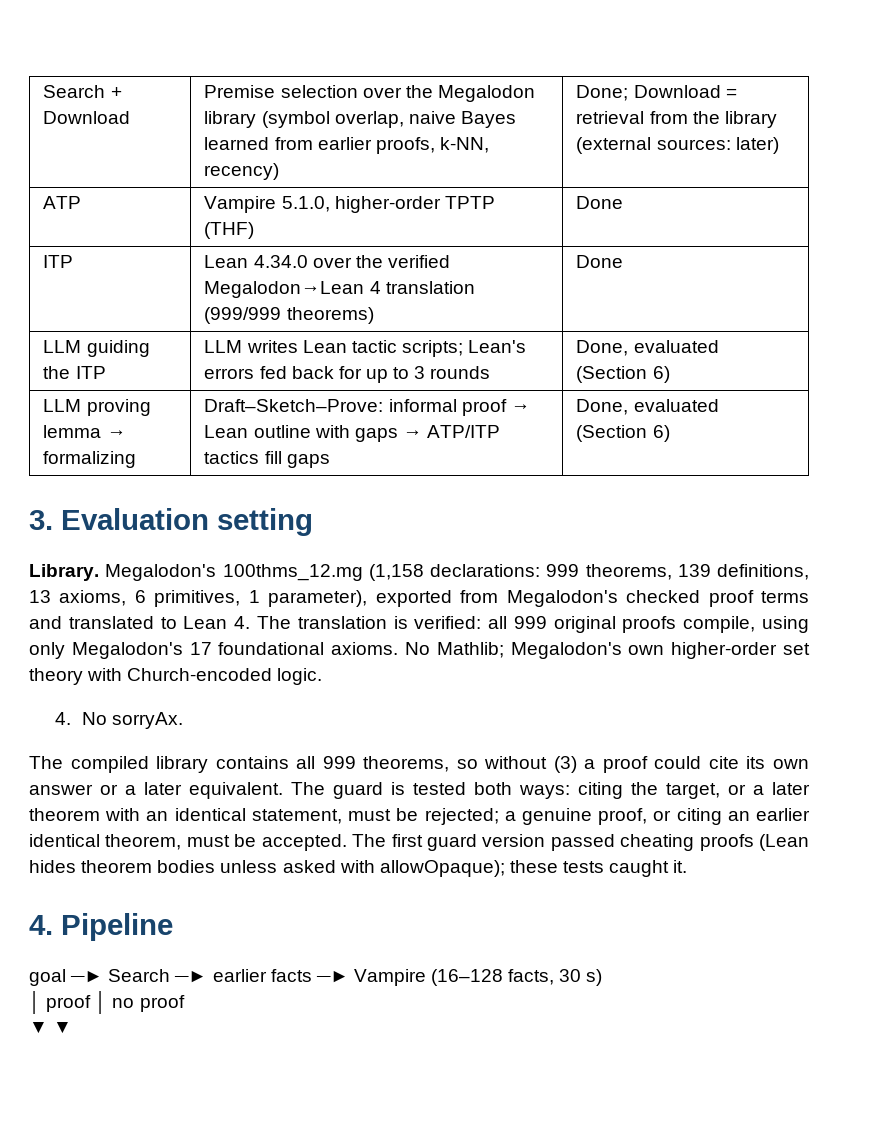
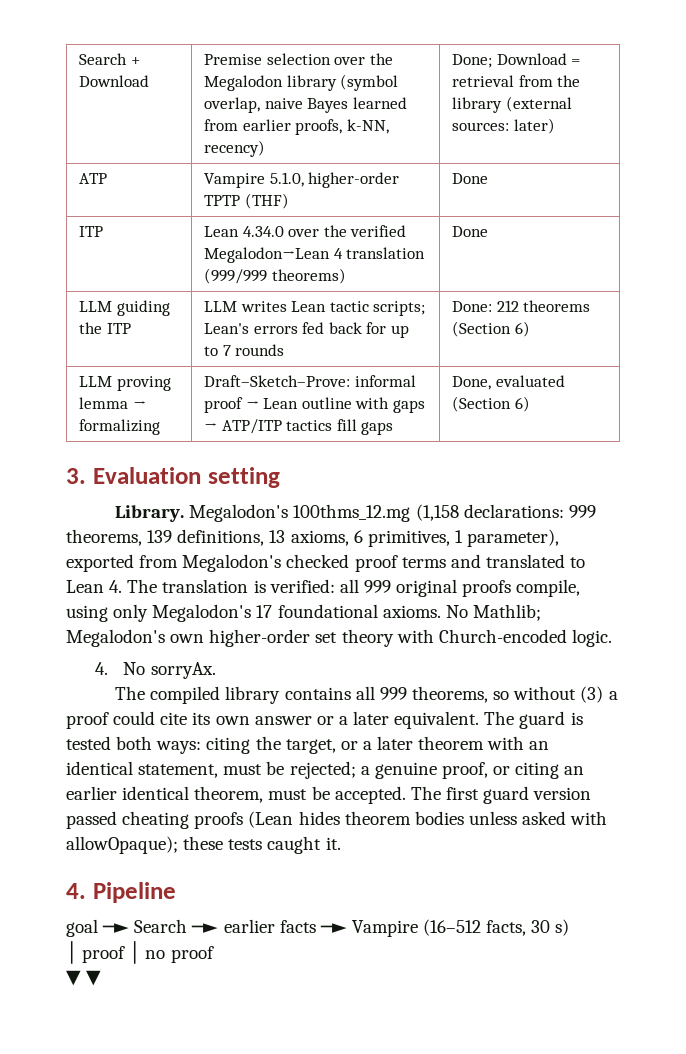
[414,366,426,379] 3 -> [222,345,231,356] 7
[576,340,719,356] Done, evaluated -> [452,300,591,312] Done: 212 theorems
[431,969,504,986] (16–128 -> [423,919,482,936] (16–512

